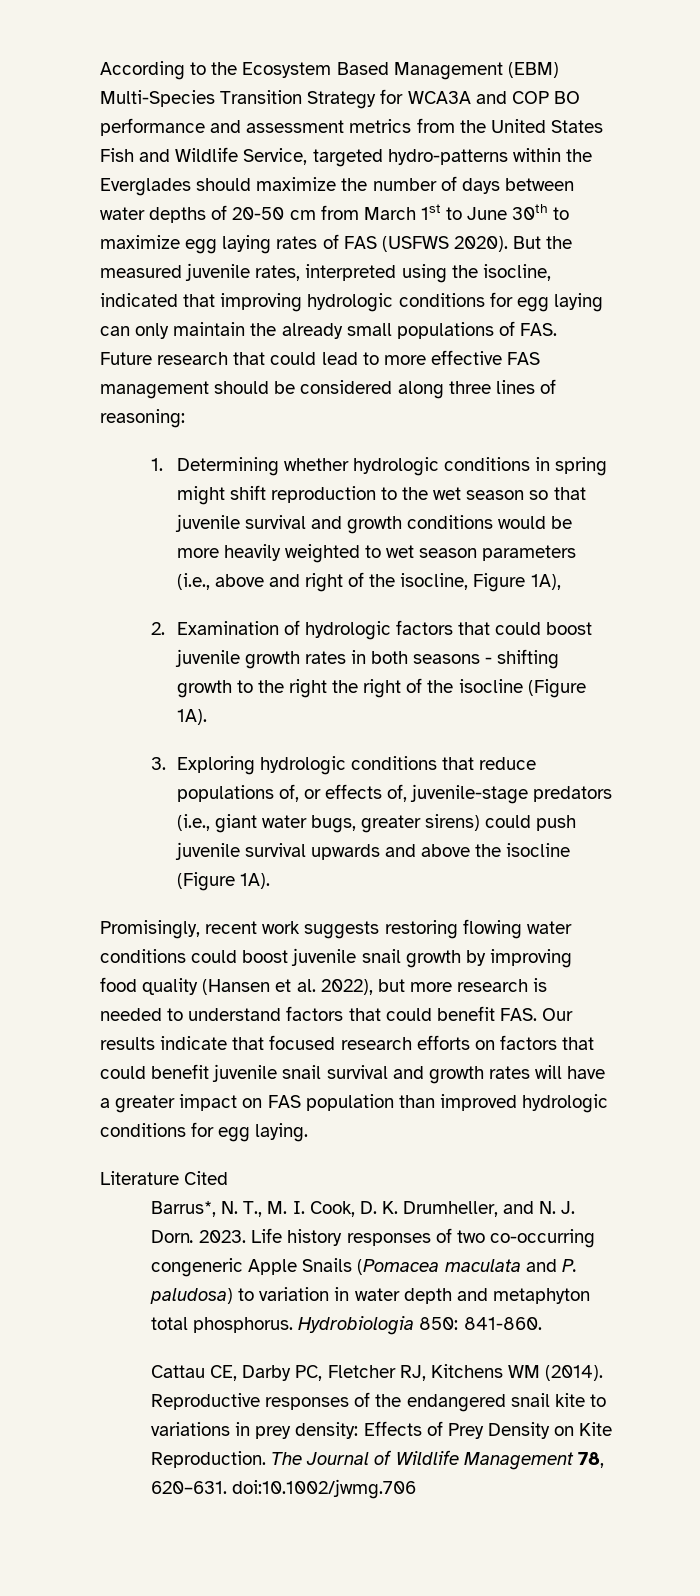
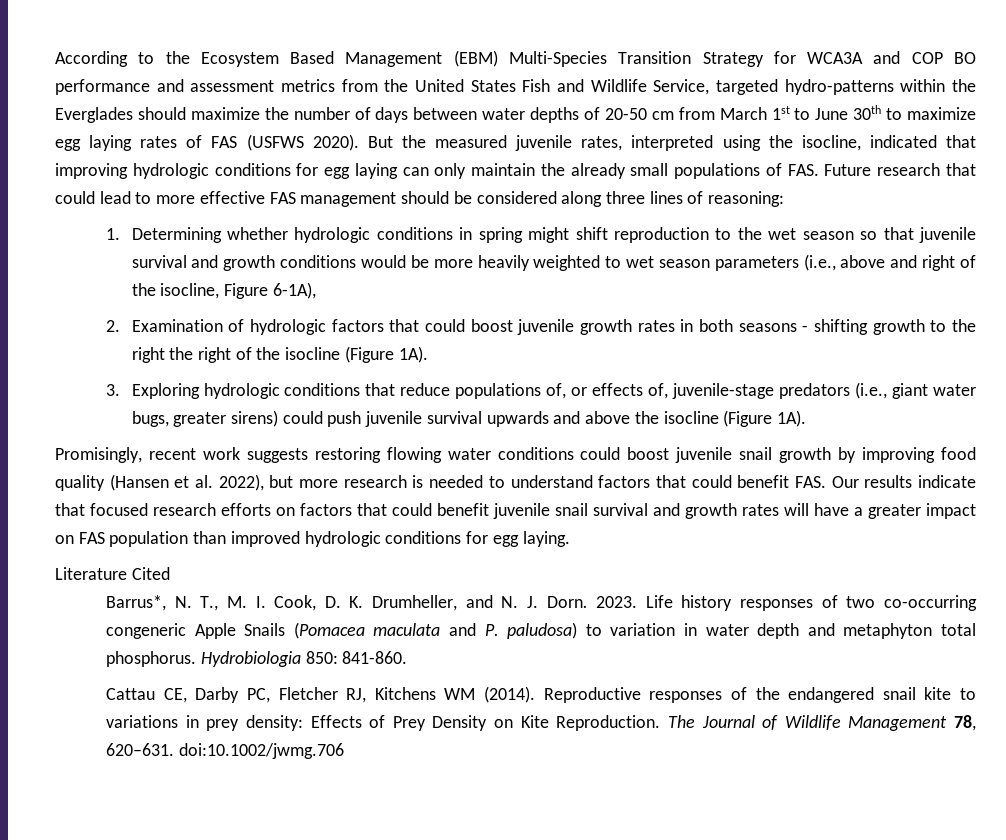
[530,574,561,590] 1A), -> [272,282,316,299] 6-1A),

